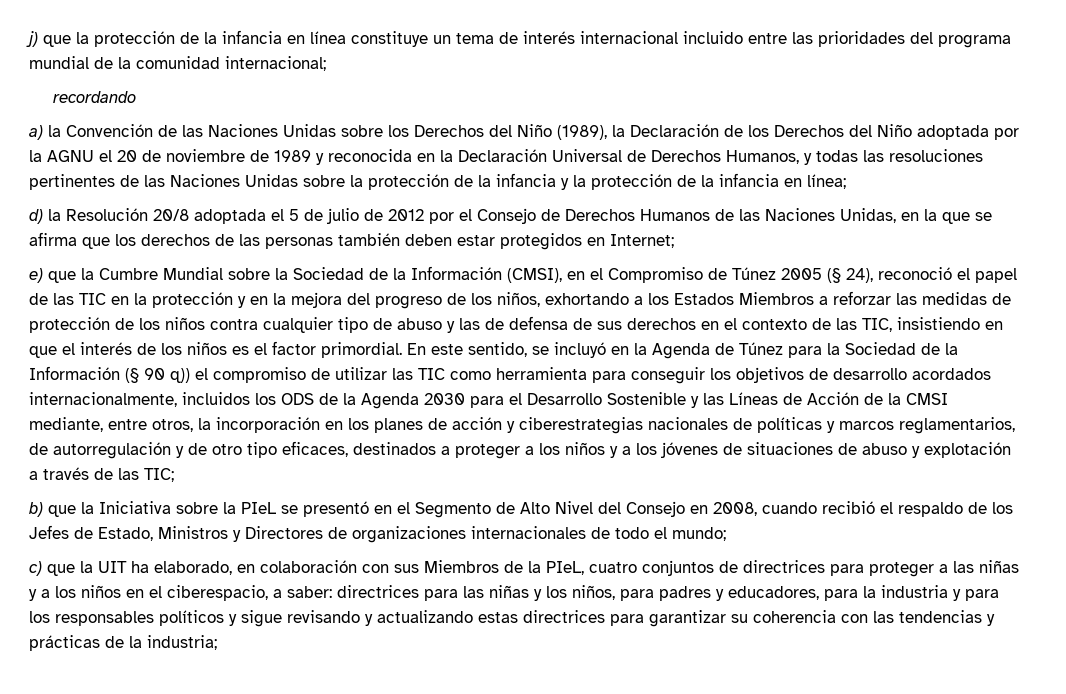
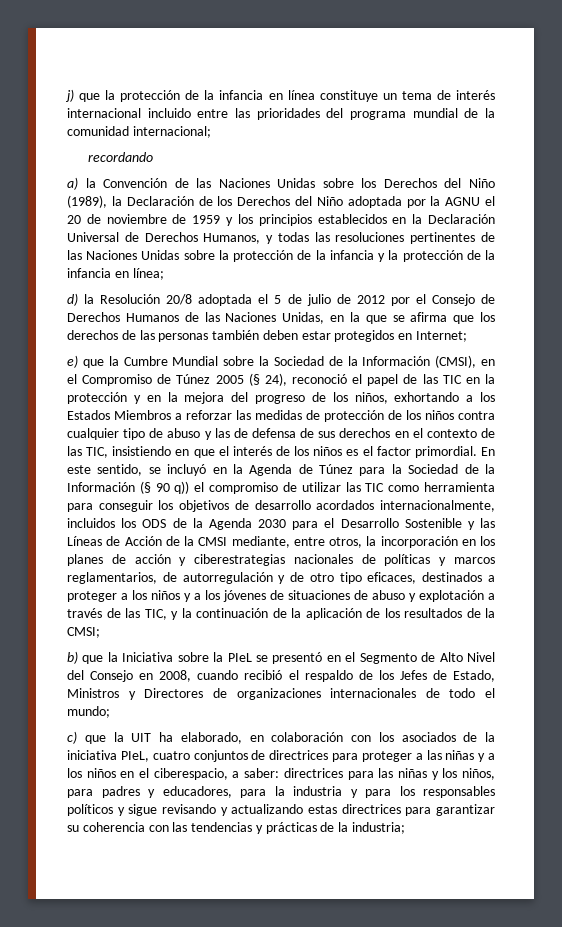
[274,149,412,165] 1989 y reconocida -> [192,214,387,226] 1959 y los principios establecidos
[144,468,174,482] TIC; -> [144,608,495,620] [67,627,100,638] TIC, y la continuación de la aplicación de los resultados de la CMSI;
[394,560,541,573] sus Miembros de la -> [378,732,495,742] [67,750,117,760] los asociados de la iniciativa

